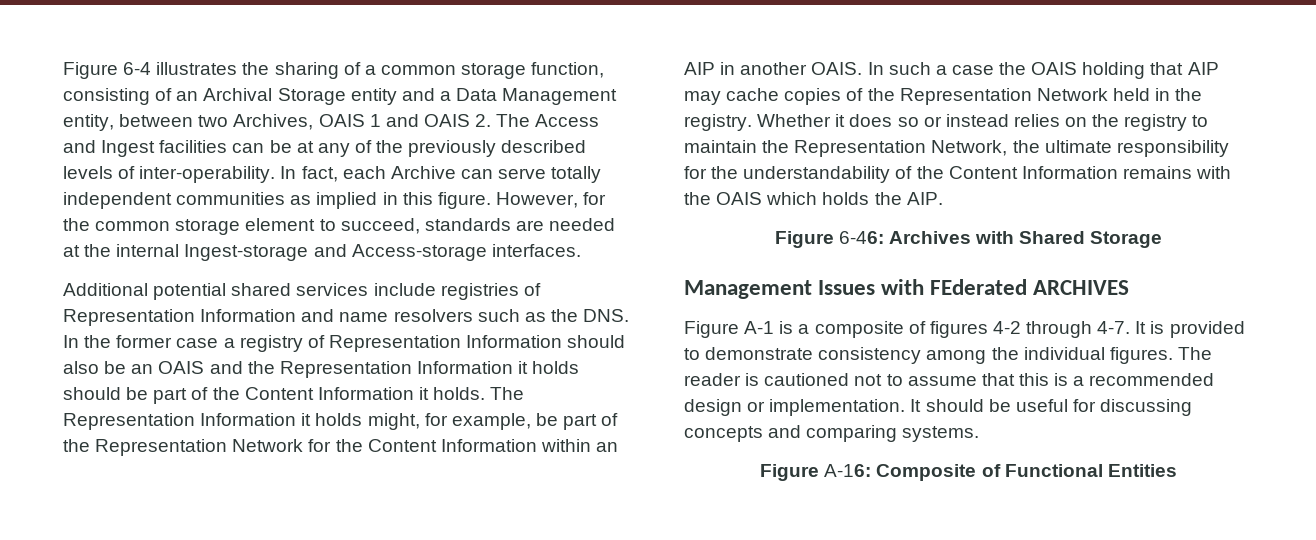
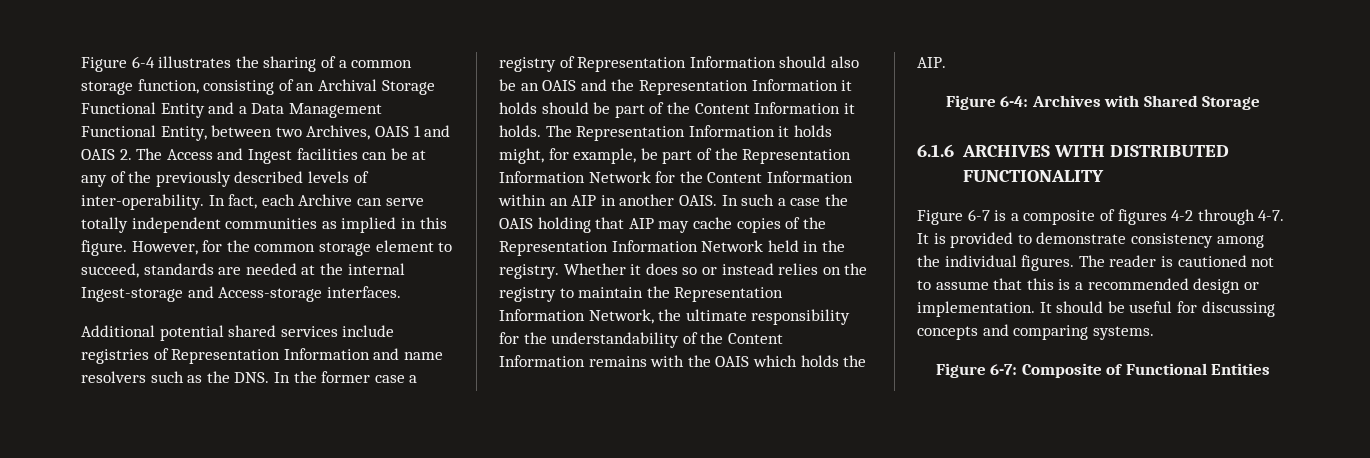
[350,88,397,105] entity -> [81,102,205,118] Functional Entity
[63,114,114,131] entity, -> [81,125,207,141] Functional Entity,
(228, 447) none -> [499,171,585,183] Information
(1032, 96) none -> [611,240,698,252] Information
(927, 148) none -> [499,309,585,321] Information
[838,231,884,244] 6-46: -> [1000,96,1029,107] 6-4:
[684,279,1130,299] [684,321,775,338] Management Issues with FEderated ARCHIVES // Figure A-1 -> [917,144,1229,157] [962,170,1104,182] [917,209,990,225] 6.1.6 ARCHIVES WITH DISTRIBUTED FUNCTIONALITY // Figure 6-7
[824,464,872,477] A-16: -> [990,364,1018,375] 6-7:

